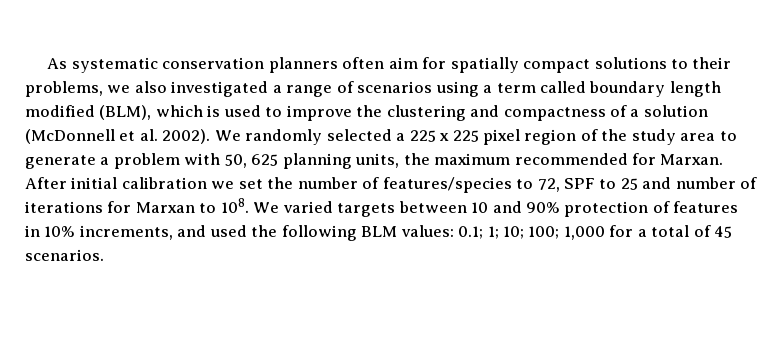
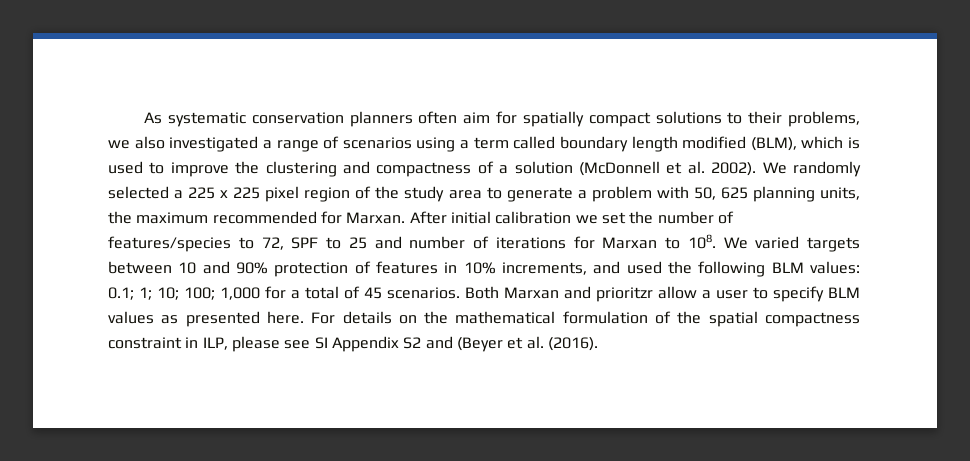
(104, 255) none -> [465,286,860,302] [108,311,860,327] [108,336,598,352] Both Marxan and prioritzr allow a user to specify BLM values as presented here. For details on the mathematical formulation of the spatial compactness constraint in ILP, please see SI Appendix S2 and (Beyer et al. (2016).

